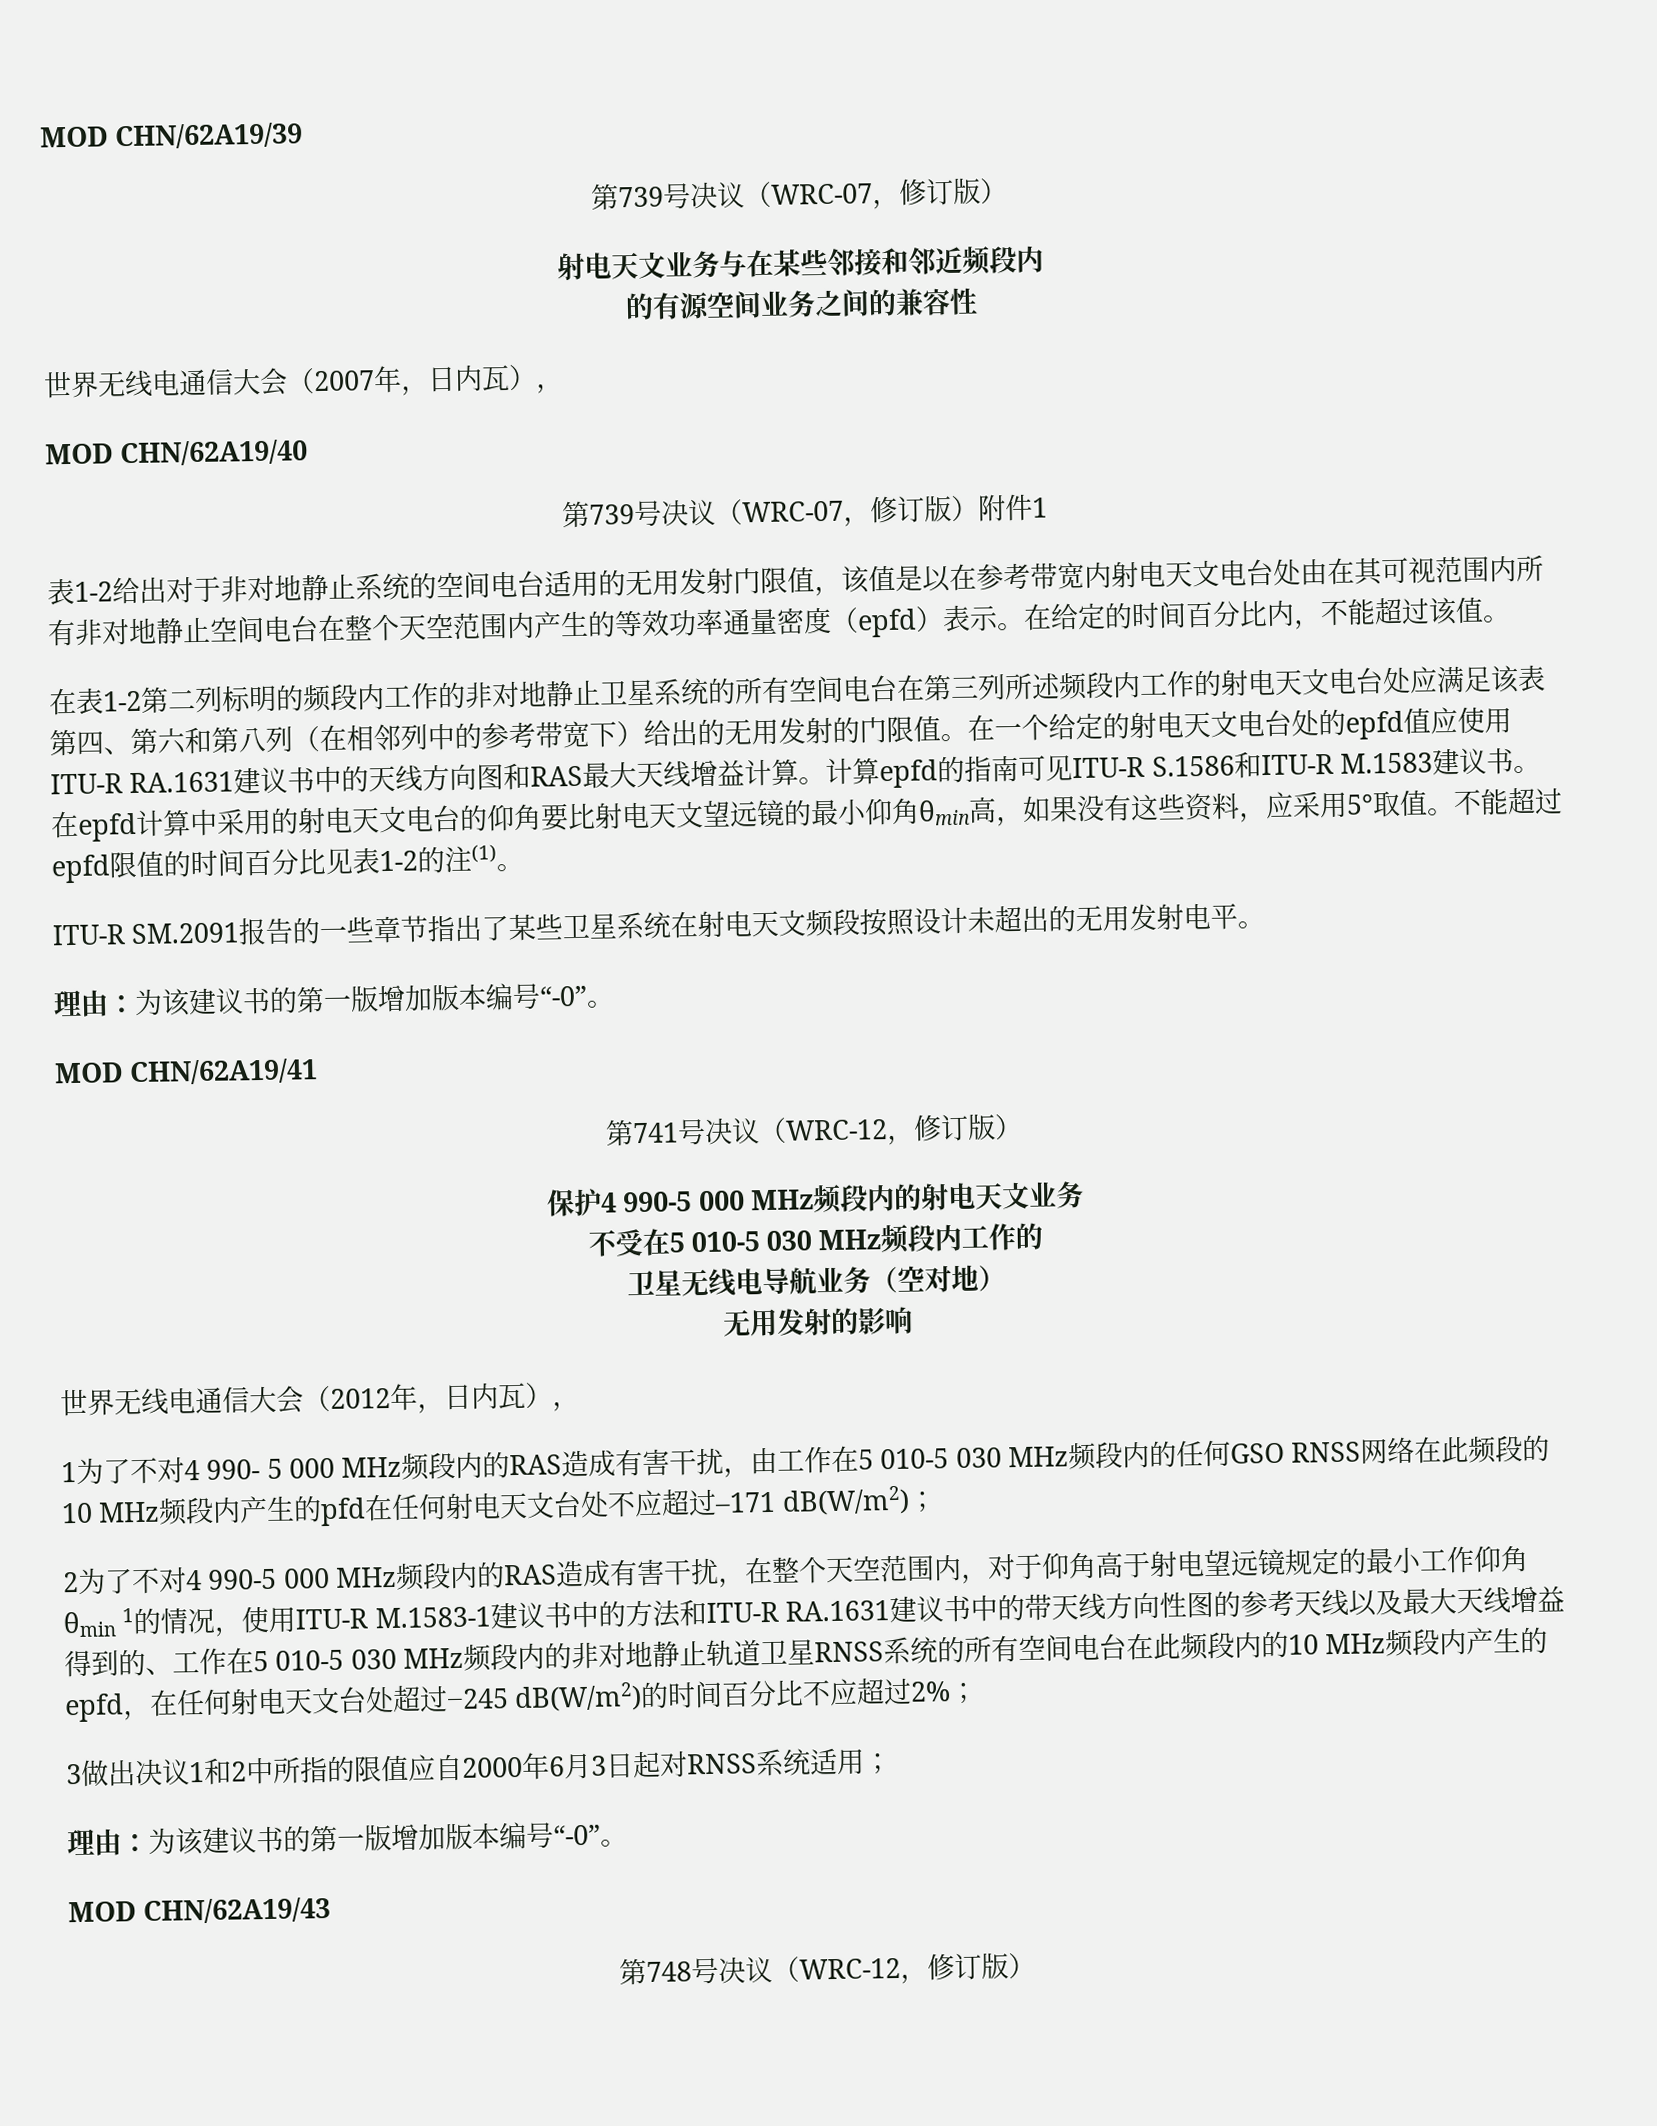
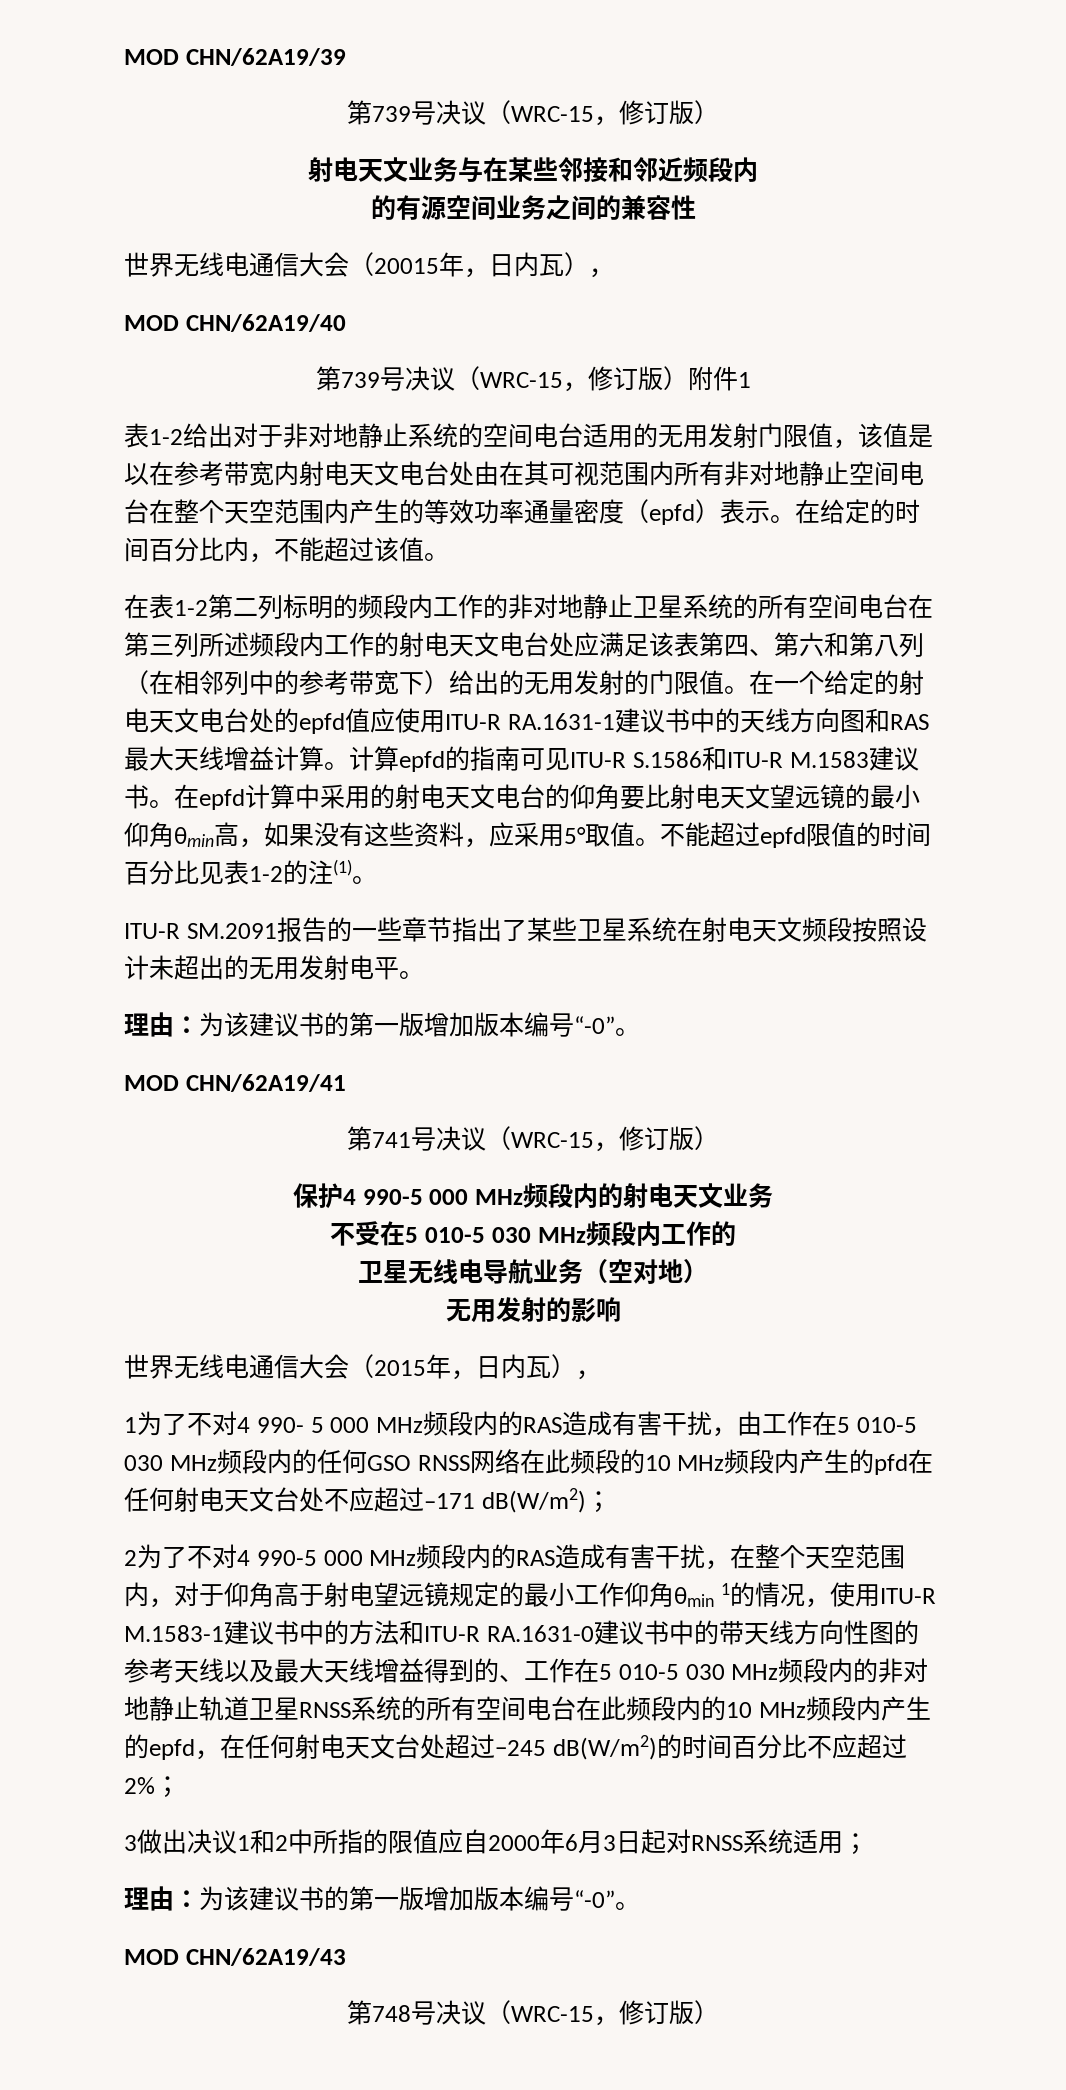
[771,183,873,205] WRC-07 -> [511,106,594,122] WRC-15
[313,370,375,392] 2007 -> [374,258,439,274] 20015
[741,500,844,523] WRC-07 -> [479,372,563,388] WRC-15
[129,771,235,794] RA.1631 -> [507,713,615,730] RA.1631-1
[785,1119,888,1141] WRC-12 -> [511,1132,594,1148] WRC-15
[330,1388,391,1409] 2012 -> [374,1360,426,1376] 2015
[784,1600,890,1622] RA.1631 -> [486,1625,594,1642] RA.1631-0
[799,1957,901,1980] WRC-12 -> [511,2006,594,2022] WRC-15

